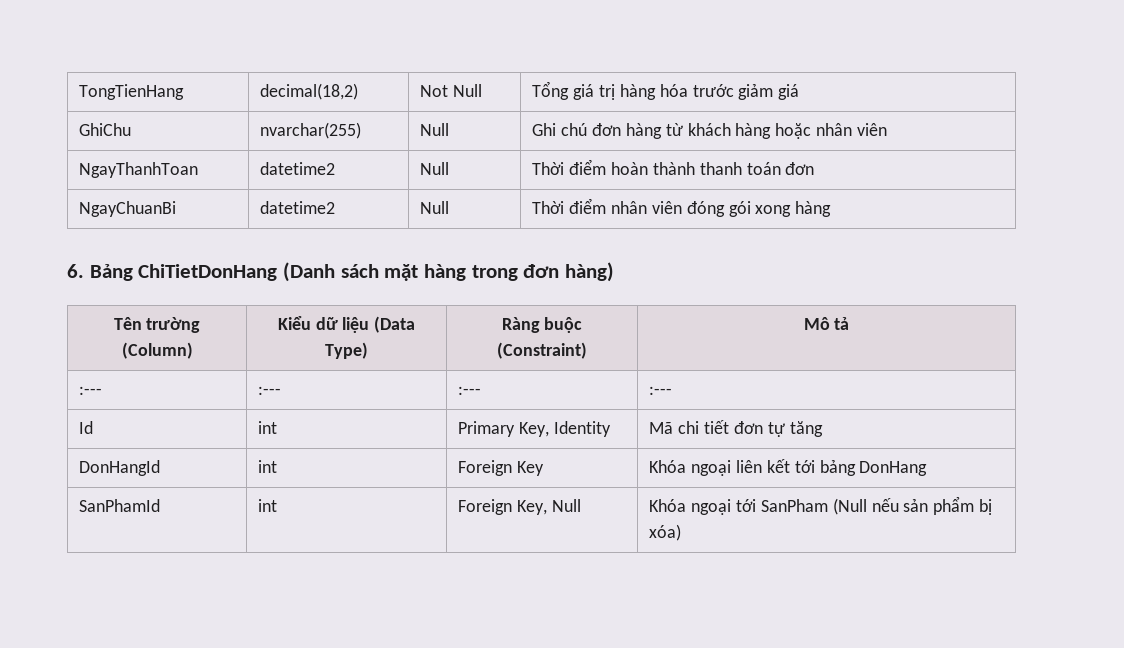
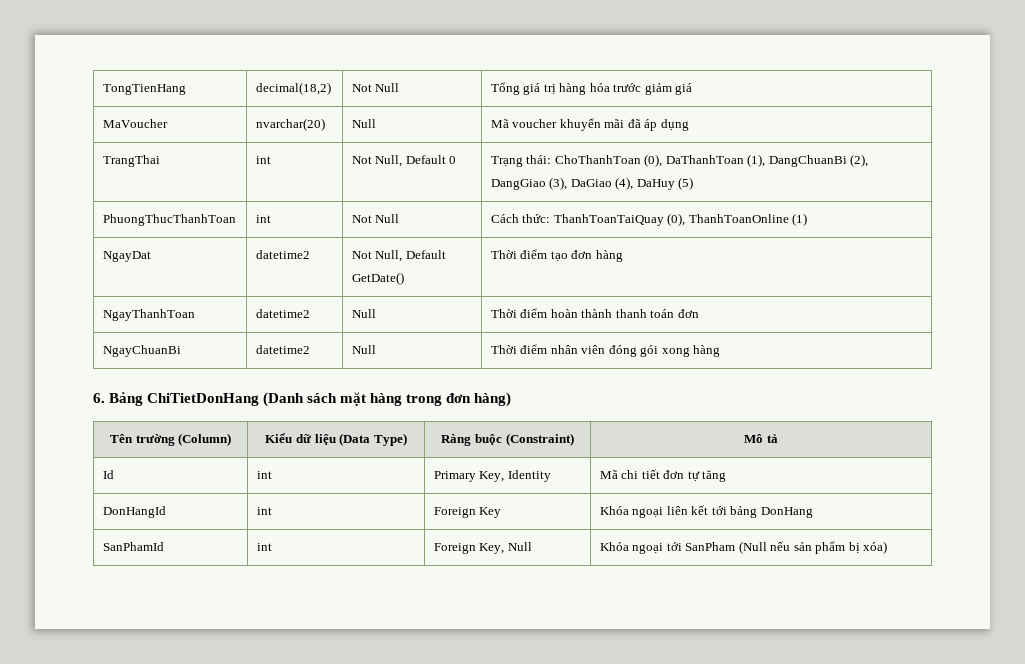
[79,123,132,136] [260,122,362,139] [420,123,450,136] [532,123,888,139] GhiChu | nvarchar(255) | Null | Ghi chú đơn hàng từ khách hàng hoặc nhân viên -> [102,119,168,128] [255,118,325,131] [351,119,376,128] [490,118,689,131] [102,155,160,167] [255,156,271,164] [351,155,457,167] [490,154,869,167] [490,177,694,190] [102,214,236,226] [255,215,271,223] [351,214,400,223] [490,213,808,226] [102,251,151,262] [255,250,310,259] [351,250,446,262] [351,272,404,285] [490,249,623,262] MaVoucher | nvarchar(20) | Null | Mã voucher khuyến mãi đã áp dụng // TrangThai | int | Not Null, Default 0 | Trạng thái: ChoThanhToan (0), DaThanhToan (1), DangChuanBi (2), DangGiao (3), DaGiao (4), DaHuy (5) // PhuongThucThanhToan | int | Not Null | Cách thức: ThanhToanTaiQuay (0), ThanhToanOnline (1) // NgayDat | datetime2 | Not Null, Default GetDate() | Thời điểm tạo đơn hàng
[79,386,103,395] [258,386,282,395] [458,386,482,395] [649,386,673,395] // :--- | :--- | :--- | :--- -> (778, 438) none

